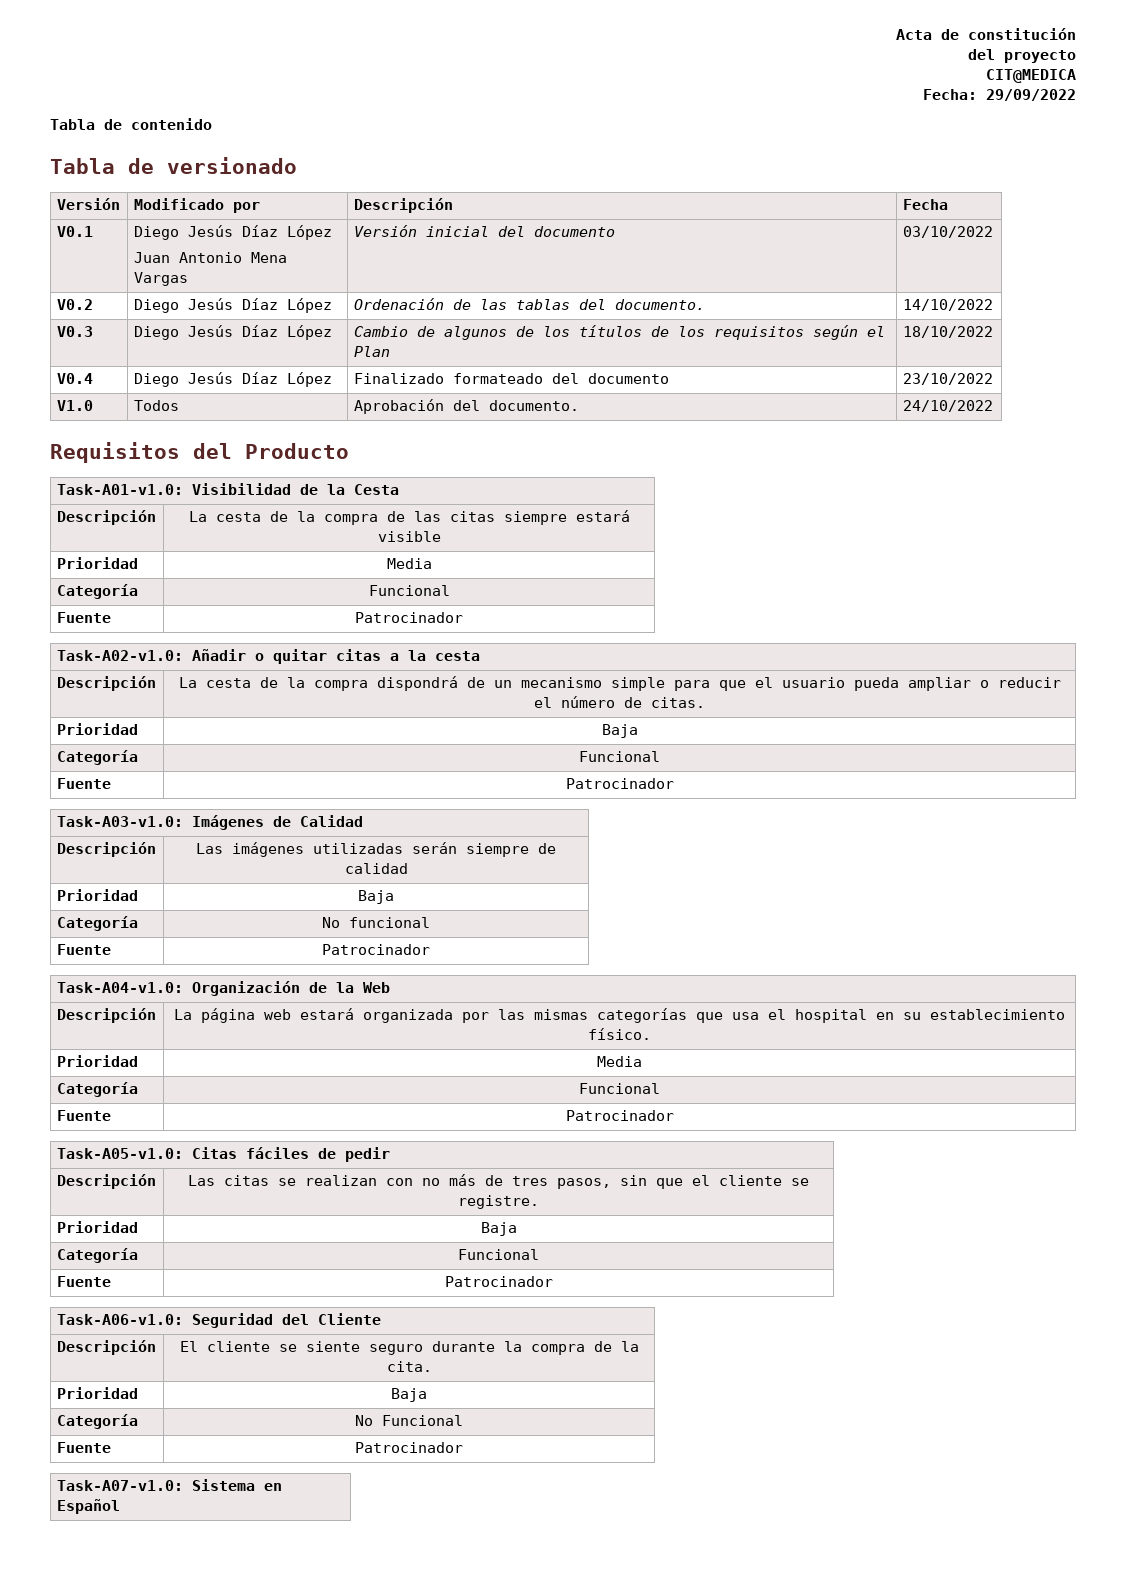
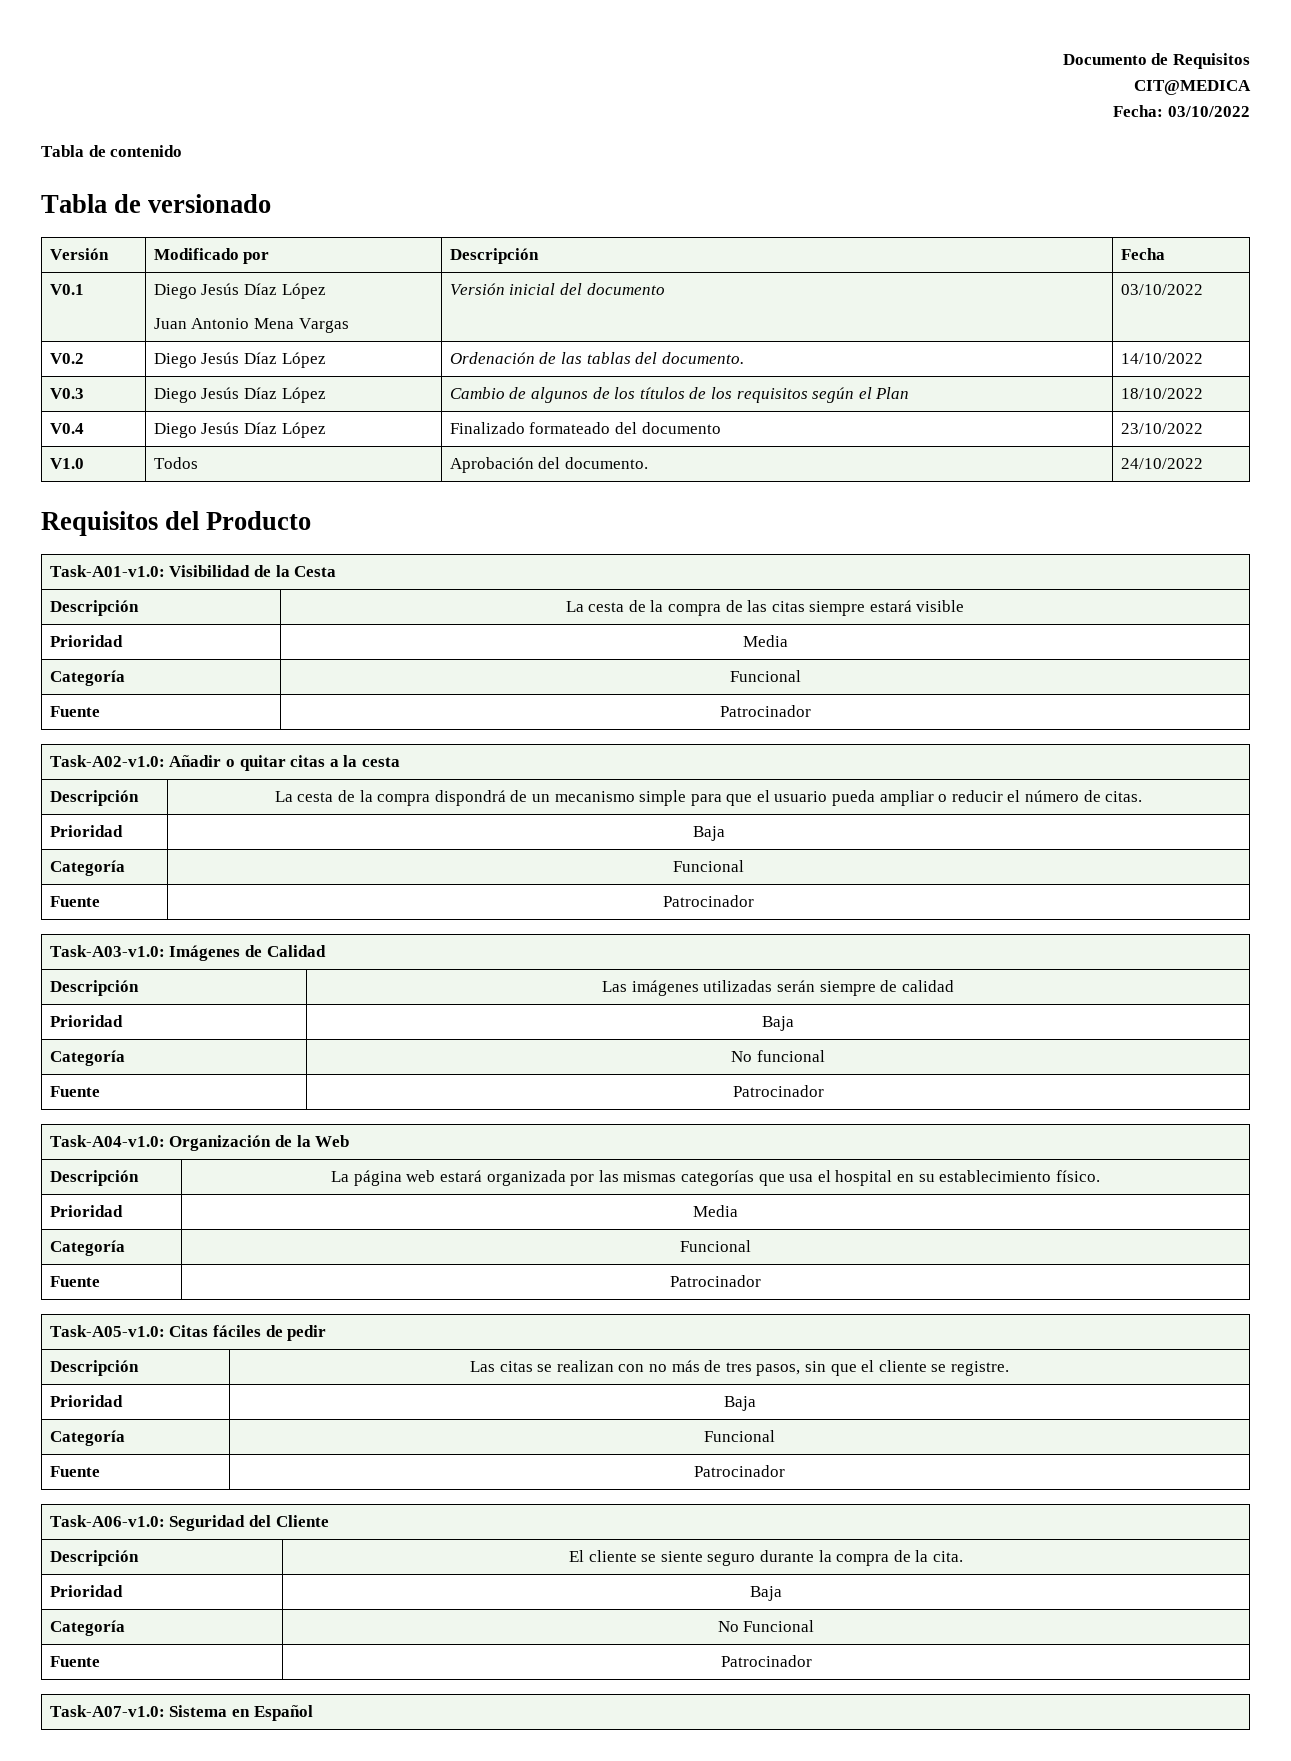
[896,28,1076,40] [968,49,1076,63] Acta de constitución // del proyecto -> [1062,53,1250,69] Documento de Requisitos
[986,89,1076,101] 29/09/2022 -> [1168,106,1250,117] 03/10/2022

